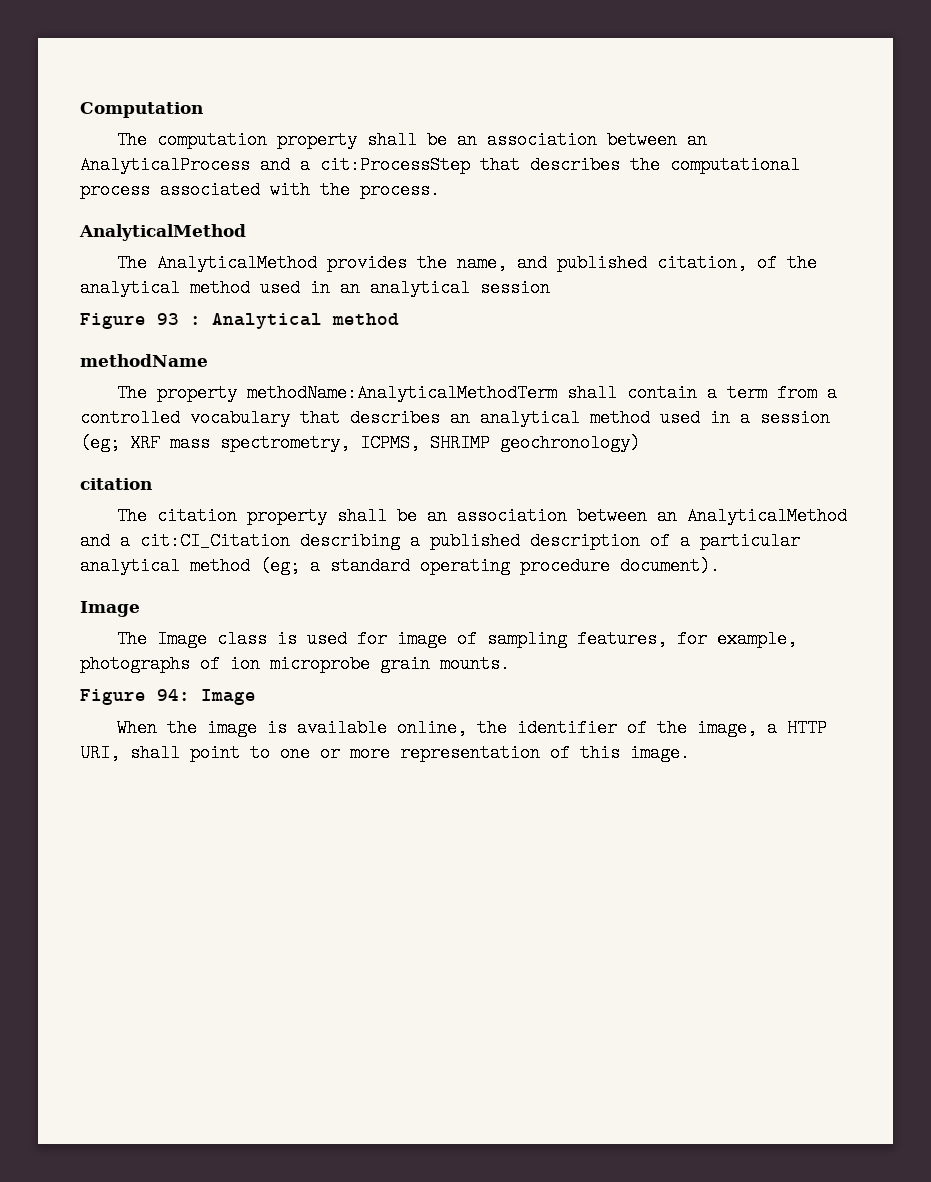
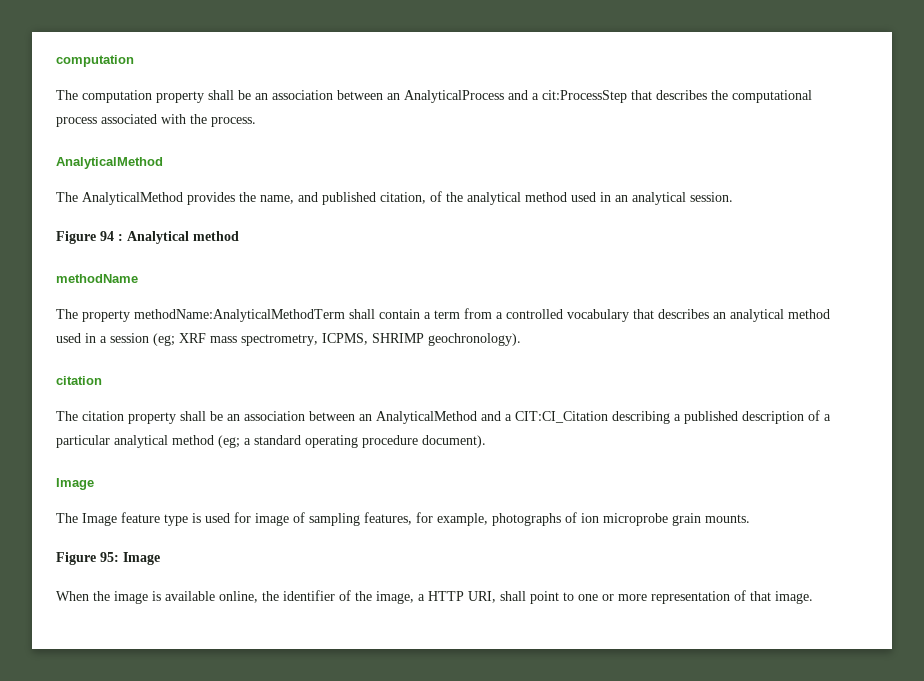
[80,102,203,118] Computation -> [56,55,134,67] computation
[480,279,550,297] [80,313,179,329] session // Figure 93 -> [690,192,733,202] [56,231,114,244] session. // Figure 94
[500,434,640,452] geochronology) -> [428,333,521,346] geochronology).
[140,532,290,550] cit:CI_Citation -> [515,411,608,423] CIT:CI_Citation
[216,630,267,648] class -> [121,512,188,526] feature type
[157,689,190,701] 94: -> [100,552,119,562] 95:
[580,744,620,762] this -> [750,591,771,601] that

